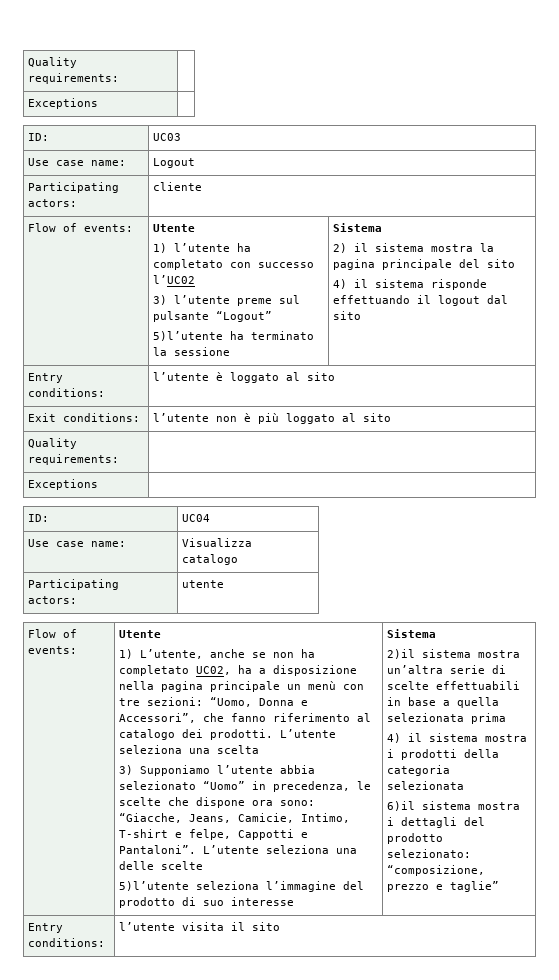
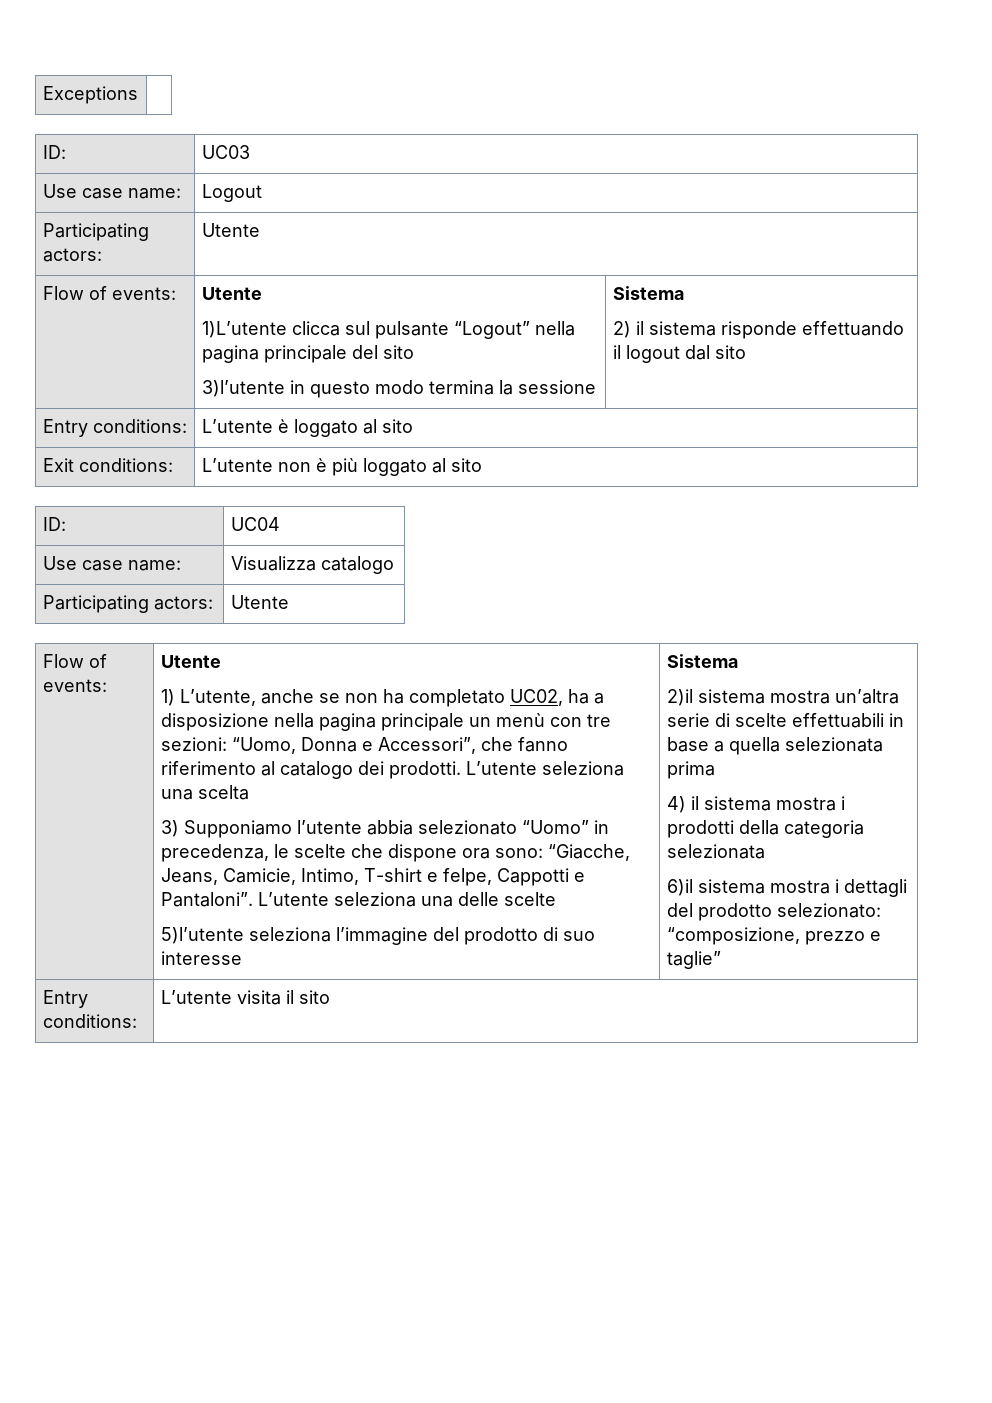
[28,57,78,68] [28,73,120,84] Quality requirements: | // -> (42, 95) none
[153,182,203,191] [28,223,134,232] [153,224,196,232] [153,243,252,253] [153,259,315,270] [153,275,196,284] [153,295,301,306] [153,311,273,322] [153,331,315,341] cliente // Flow of events: | Utente // 1) l’utente ha completato con successo l’UC02 // 3) l’utente preme sul pulsante “Logout” // 5)l’utente ha terminato -> [201,223,260,237] [42,286,176,300] [201,287,262,300] [201,321,575,339] [201,345,414,363] [201,380,494,398] Utente // Flow of events: | Utente // 1)L’utente clicca sul pulsante “Logout” nella pagina principale del sito // 3)l’utente in questo modo termina
[431,243,495,252] [333,259,516,270] [333,279,425,289] mostra la pagina principale del sito // 4) il sistema -> (716, 328) none
[153,372,210,381] l’utente -> [201,419,273,433] L’utente
[153,413,210,422] l’utente -> [201,458,273,472] L’utente
[28,438,78,449] [28,454,120,465] [28,479,99,490] // Quality requirements: | // Exceptions | -> (482, 465) none
[182,580,225,588] utente -> [230,595,289,609] Utente
[119,922,176,931] l’utente -> [160,990,232,1004] L’utente

